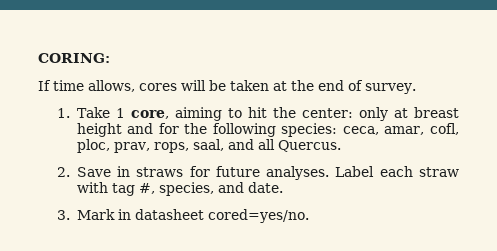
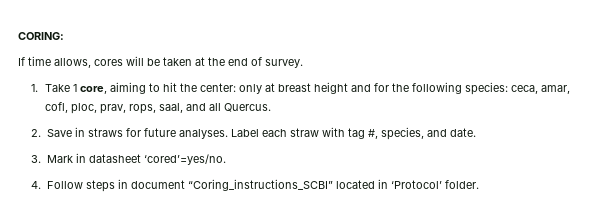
[207,209,309,223] cored=yes/no. -> [143,154,226,165] [31,179,479,192] ‘cored’=yes/no. // 4. Follow steps in document “Coring_instructions_SCBI” located in ‘Protocol’ folder.

